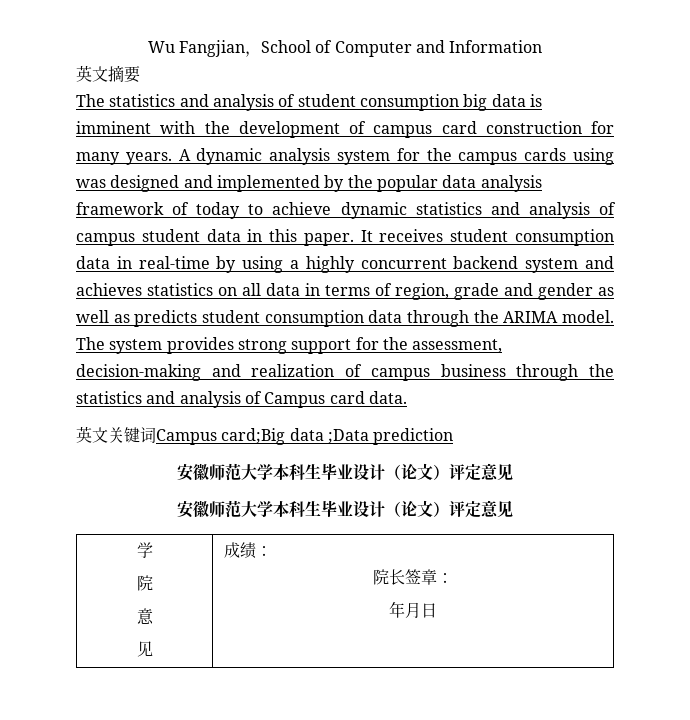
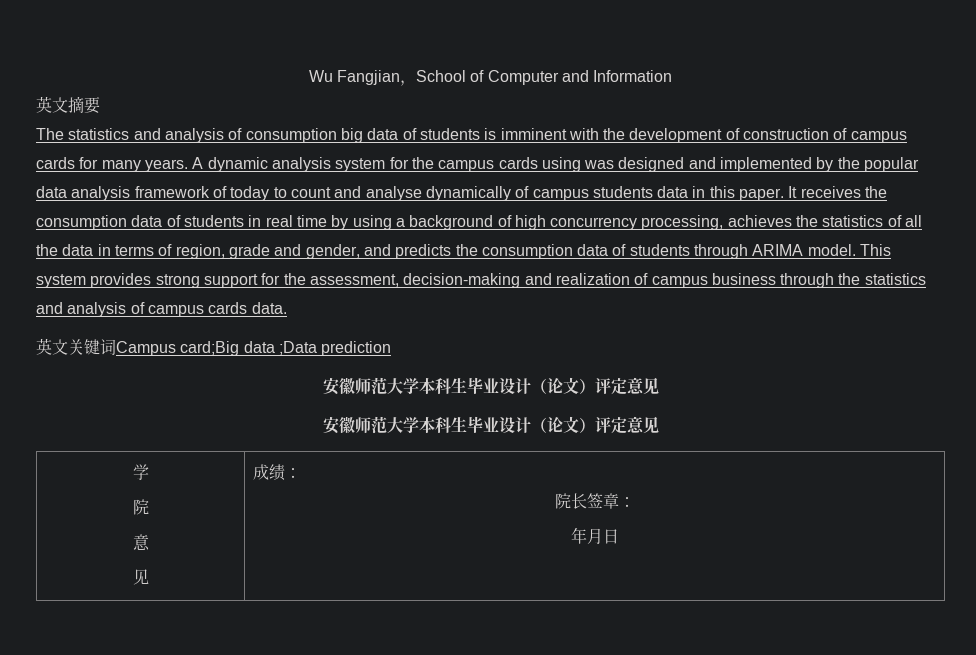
[297,94,356,107] student -> (243, 134) none
(526, 100) none -> [402,128,480,140] of students
[373,121,582,138] campus card construction -> [743,128,907,143] [36,157,75,169] construction of campus cards
[272,202,616,219] [76,229,200,246] achieve dynamic statistics and analysis of campus student -> [290,186,653,201] count and analyse dynamically of campus students
[450,229,614,246] [76,256,615,273] [76,283,261,296] student consumption data in real-time by using a highly concurrent backend system and achieves statistics on all -> [865,186,888,198] [36,215,923,230] [36,244,58,256] the consumption data of students in real time by using a background of high concurrency processing, achieves the statistics of all the
[538,283,614,300] [76,310,499,327] gender as well as predicts student consumption data through the -> [305,244,749,259] gender, and predicts the consumption data of students through
[76,337,105,350] The -> [860,244,892,256] This
[264,391,365,408] Campus card -> [147,302,248,317] campus cards

